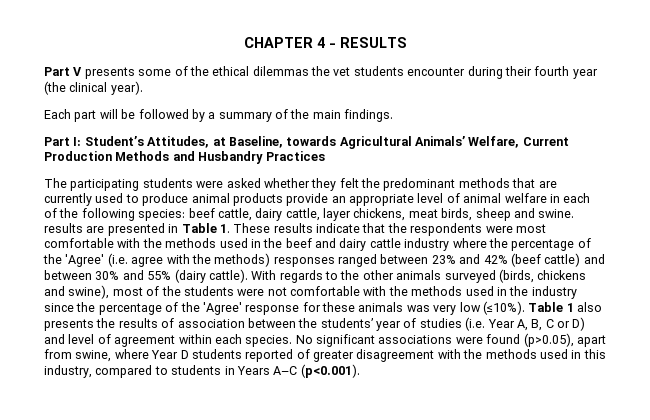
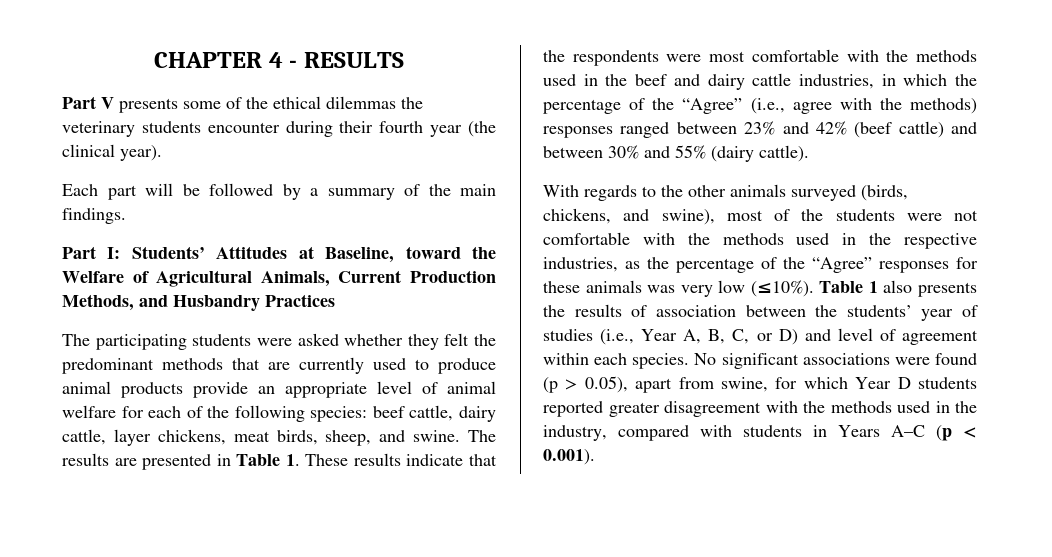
[333,67,351,76] vet -> [62,121,135,137] veterinary
[84,136,520,149] Student’s Attitudes, at Baseline, towards Agricultural Animals’ Welfare, -> [131,246,496,263] [62,270,330,287] Students’ Attitudes at Baseline, toward the Welfare of Agricultural Animals,
[115,151,170,161] Methods -> [62,294,134,311] Methods,
[549,194,560,203] in -> [121,406,144,418] for
[475,208,511,221] sheep -> [325,430,372,446] sheep,
(575, 213) none -> [468,430,496,442] The
[404,238,591,251] [43,253,128,267] industry where the percentage of the 'Agree' (i.e. -> [798,74,977,89] [543,98,785,114] industries, in which the percentage of the “Agree” (i.e.,
(248, 276) none -> (809, 153) //
[537,270,587,280] chickens -> [543,208,611,224] chickens,
[531,286,577,299] [44,302,300,315] industry since the percentage of the 'Agree' response -> [904,233,977,249] [543,257,949,273] respective industries, as the percentage of the “Agree” responses
[465,317,486,331] (i.e. -> [600,329,635,345] (i.e.,
[545,319,554,328] C -> [732,329,750,344] C,
[523,333,574,347] (p>0.05), -> [543,376,628,393] (p > 0.05),
[114,349,149,359] where -> [775,377,848,389] for which
[296,349,310,359] of -> (603, 409) none
[583,349,606,359] this -> [955,401,977,413] the
[154,366,168,375] to -> [700,425,732,437] with
[300,364,360,378] (p<0.001). -> [936,425,977,441] [543,449,595,465] (p < 0.001).

